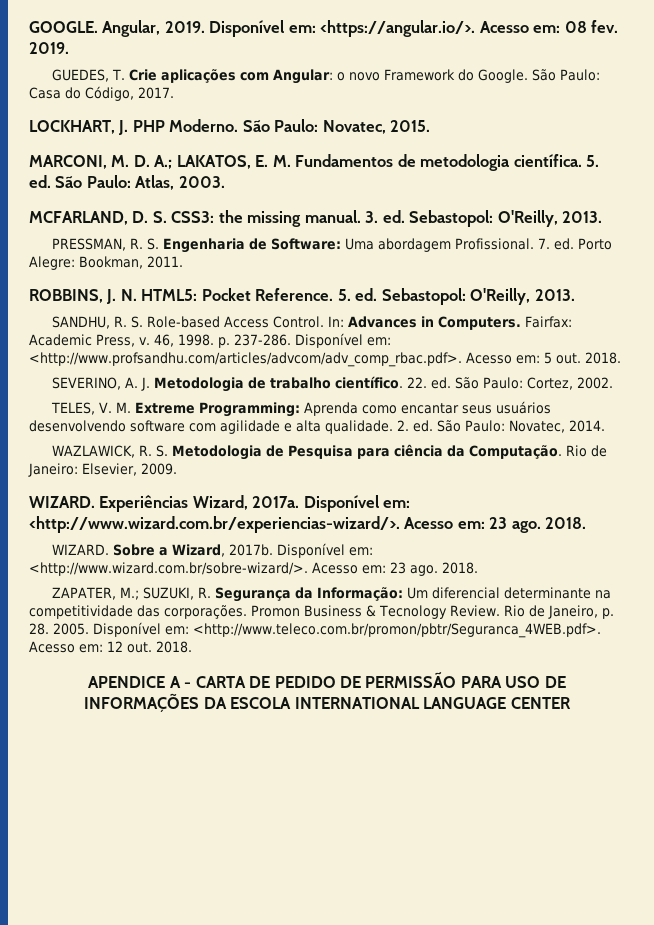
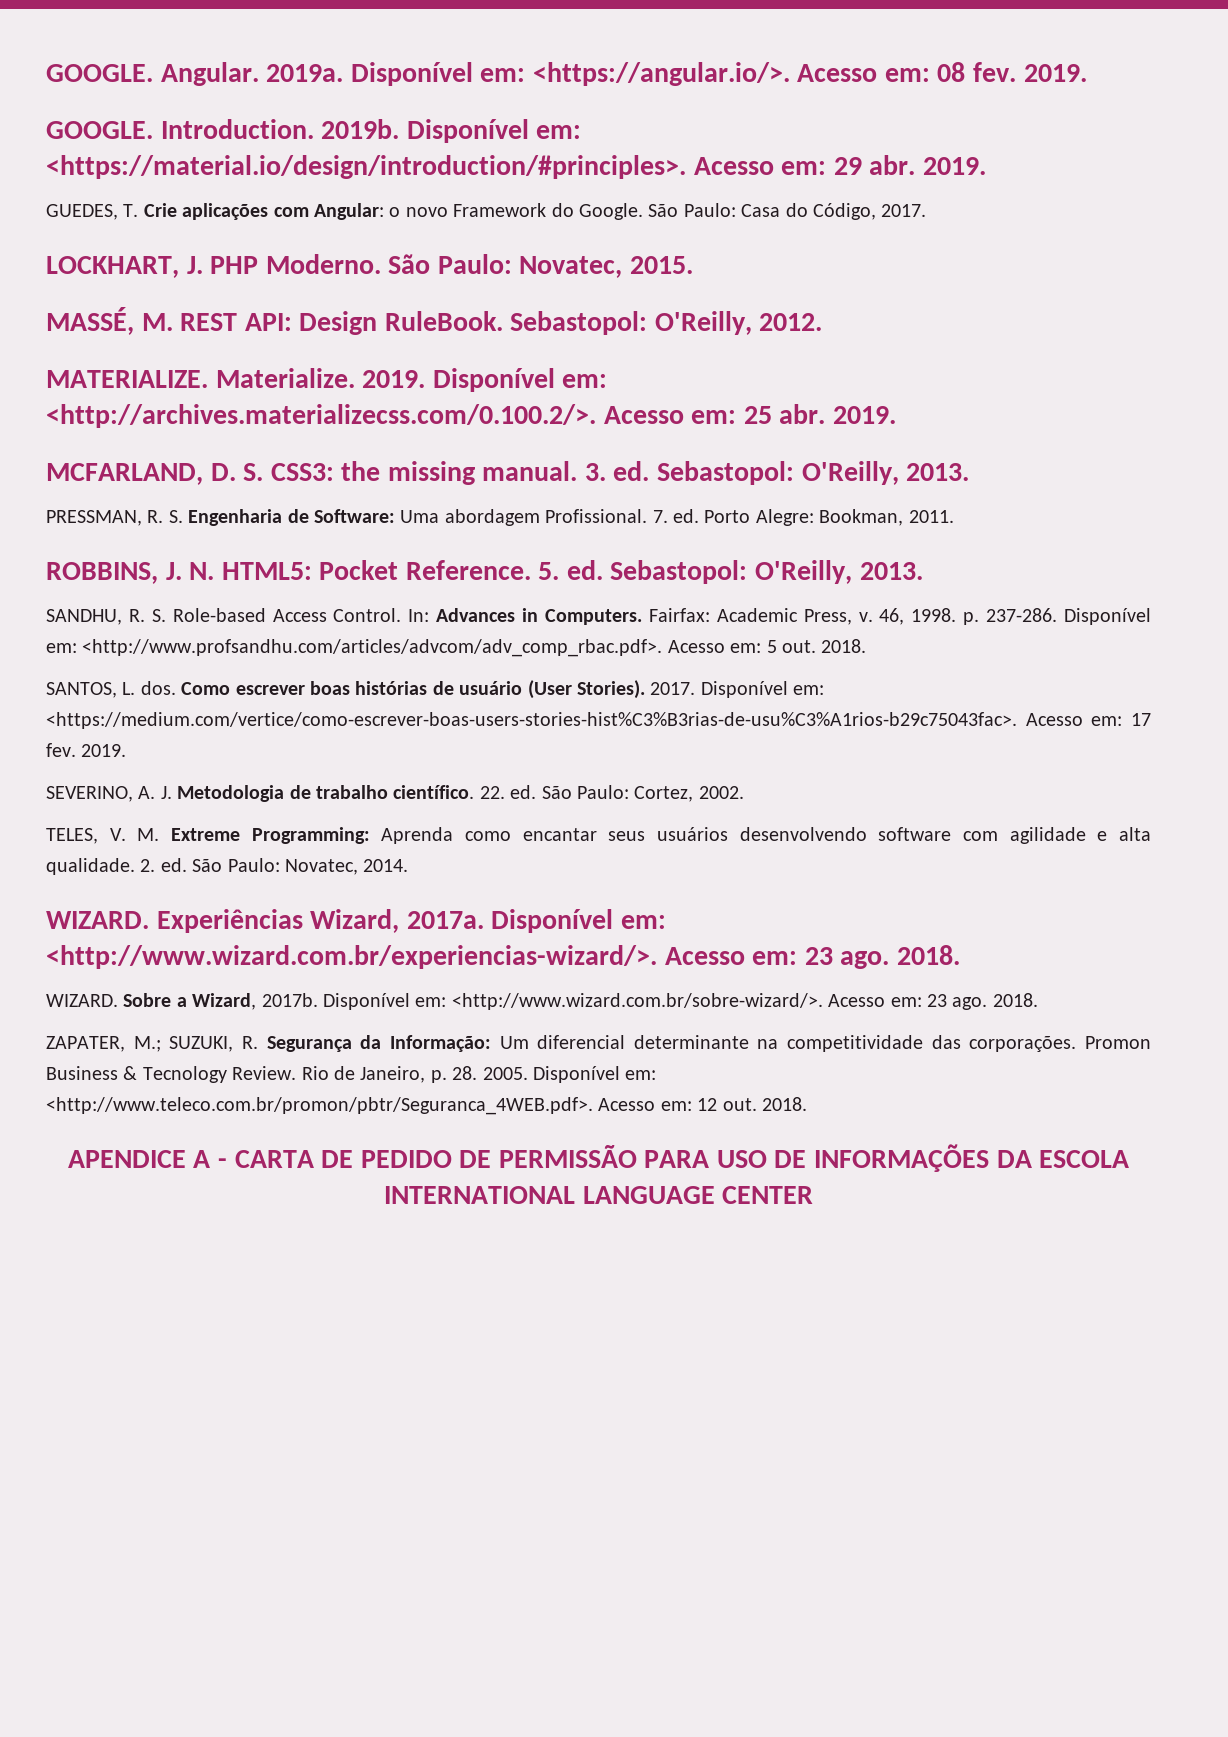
[29,20,205,37] GOOGLE. Angular, 2019. -> [46,62,344,86] GOOGLE. Angular. 2019a.
(69, 48) none -> [46,119,582,143] [46,155,986,179] // GOOGLE. Introduction. 2019b. Disponível em: <https://material.io/design/introduction/#principles>. Acesso em: 29 abr. 2019.
[29,154,599,171] [29,175,225,190] MARCONI, M. D. A.; LAKATOS, E. M. Fundamentos de metodologia científica. 5. ed. São Paulo: Atlas, 2003. -> [46,307,823,335] [46,368,608,392] [46,404,896,428] MASSÉ, M. REST API: Design RuleBook. Sebastopol: O'Reilly, 2012. // MATERIALIZE. Materialize. 2019. Disponível em: <http://archives.materializecss.com/0.100.2/>. Acesso em: 25 abr. 2019.
(621, 358) none -> [46,680,825,699] [46,712,1151,729] [46,743,127,757] // SANTOS, L. dos. Como escrever boas histórias de usuário (User Stories). 2017. Disponível em: <https://medium.com/vertice/como-escrever-boas-users-stories-hist%C3%B3rias-de-usu%C3%A1rios-b29c75043fac>. Acesso em: 17 fev. 2019.
[51,444,607,460] [28,463,177,477] // WAZLAWICK, R. S. Metodologia de Pesquisa para ciência da Computação. Rio de Janeiro: Elsevier, 2009. -> (409, 865) none

